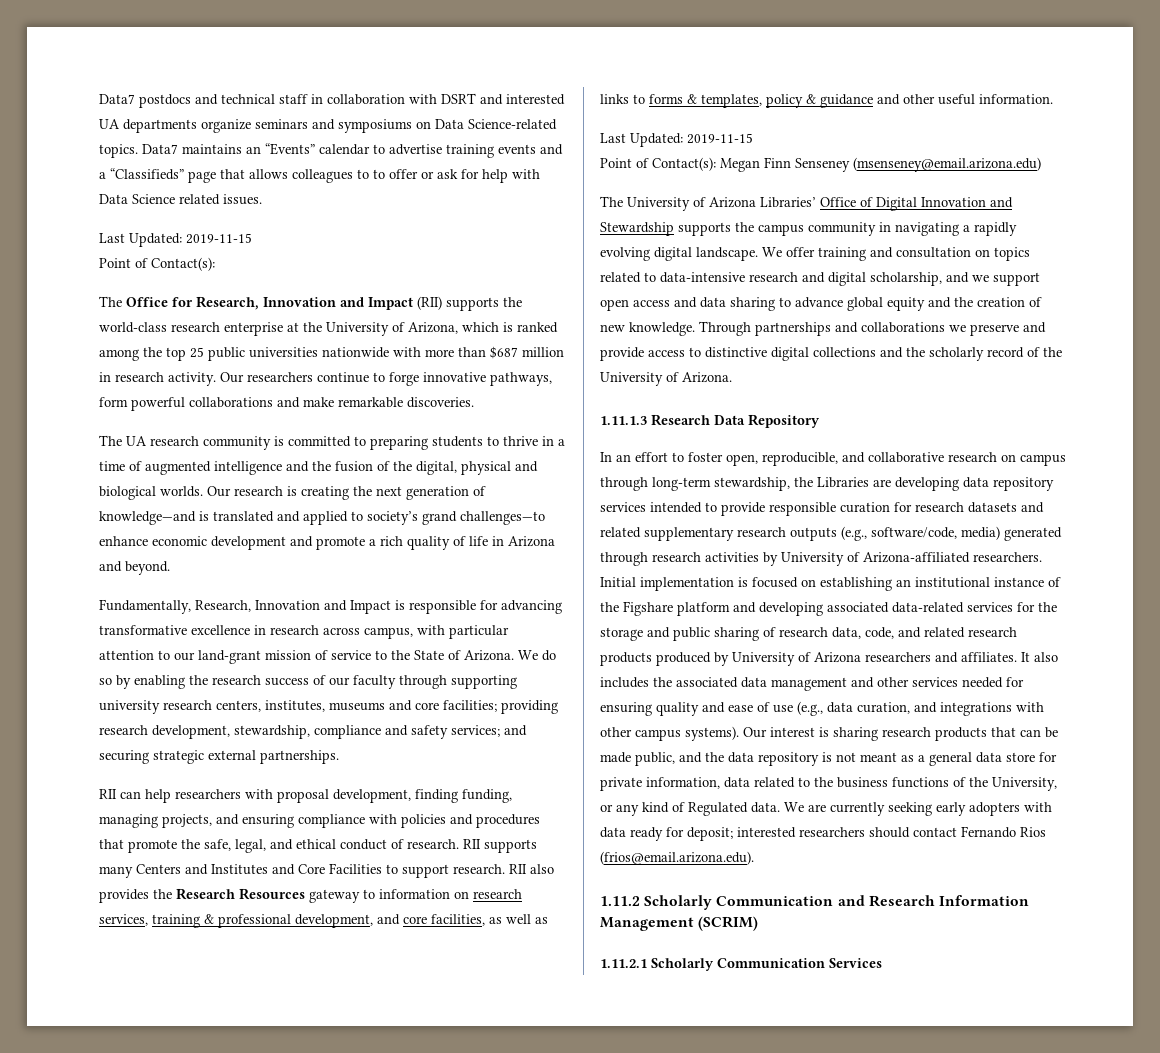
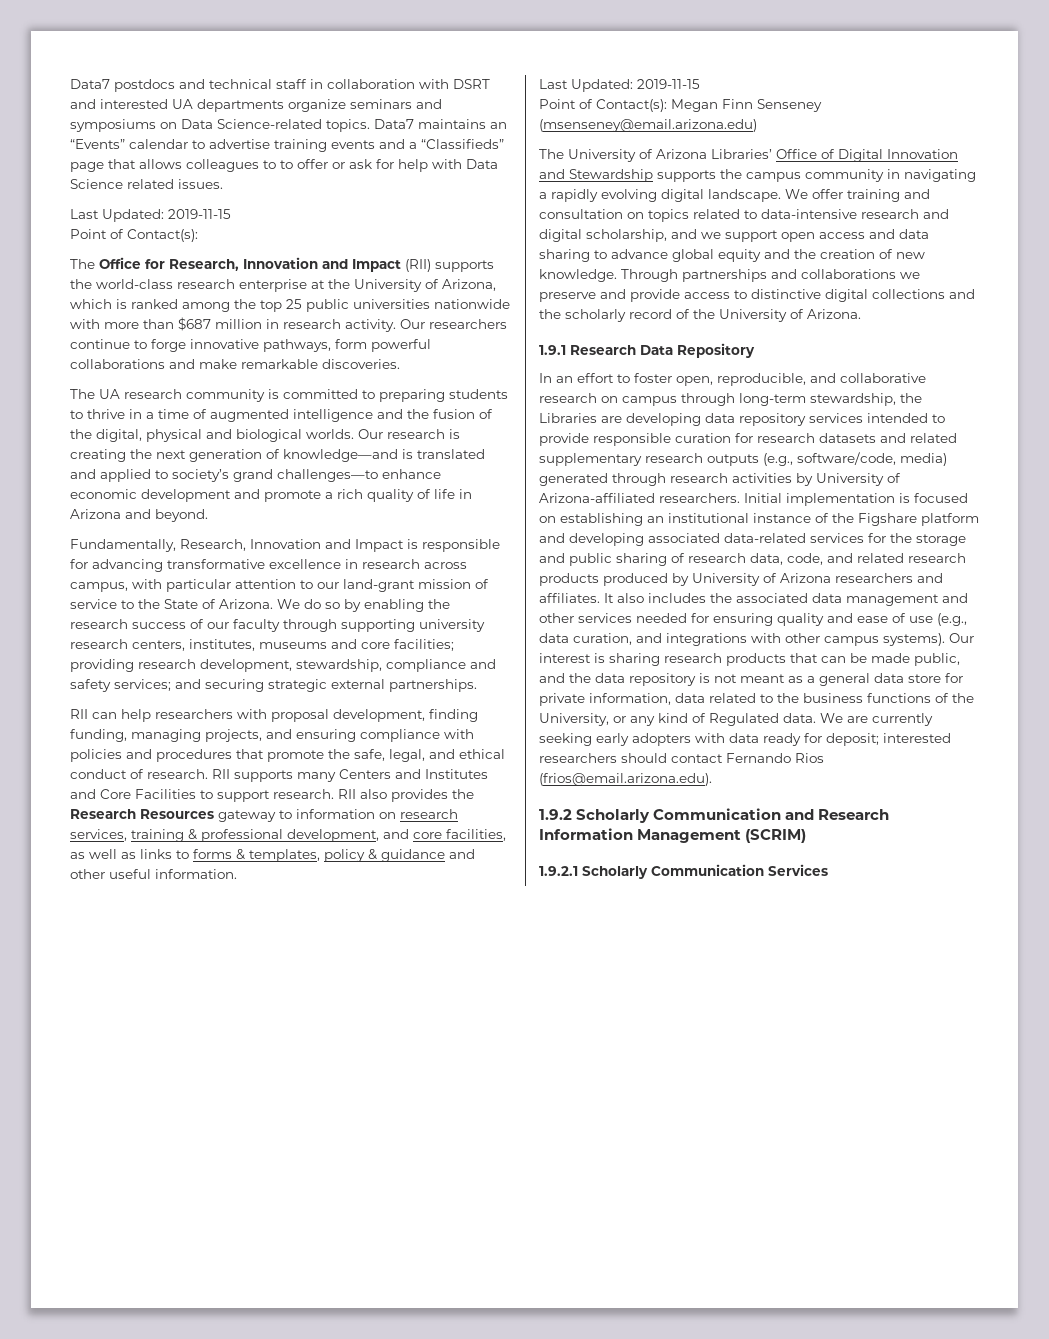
[600,416,647,425] 1.11.1.3 -> [539,345,566,355] 1.9.1
[600,896,640,906] 1.11.2 -> [539,809,572,820] 1.9.2
[600,959,647,968] 1.11.2.1 -> [539,866,578,876] 1.9.2.1

